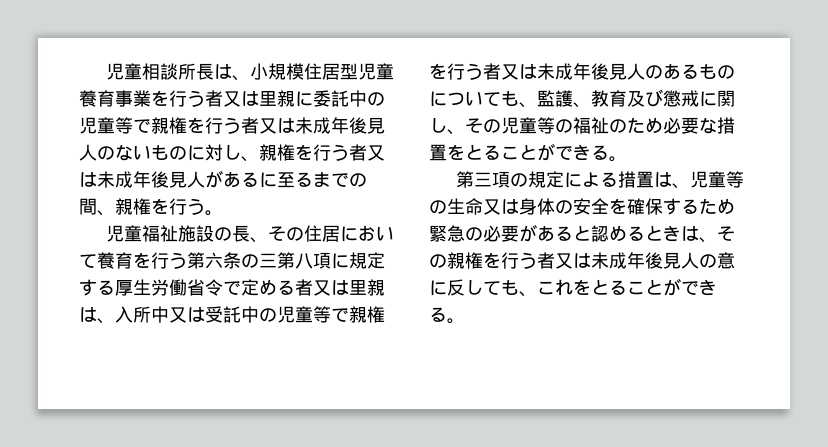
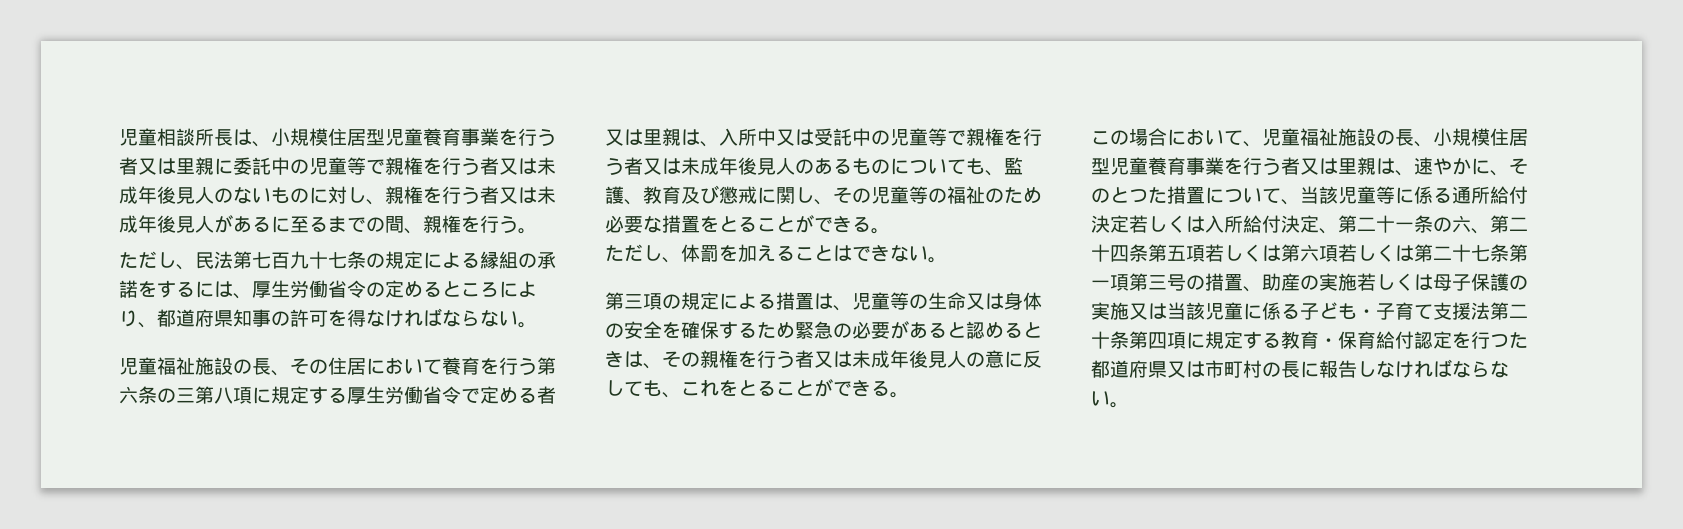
(223, 213) none -> [119,251,556,270] [119,280,537,299] [119,308,537,328] // ただし、民法第七百九十七条の規定による縁組の承諾をするには、厚生労働省令の定めるところにより、都道府県知事の許可を得なければならない。
(627, 159) none -> [605,244,947,263] // ただし、体罰を加えることはできない。
(465, 321) none -> [1091,128,1528,147] [1091,157,1528,176] [1091,186,1528,205] [1091,215,1528,234] [1091,244,1528,262] [1091,273,1528,292] [1091,302,1528,320] [1091,331,1528,349] [1091,359,1509,378] [1091,391,1129,408] // この場合において、児童福祉施設の長、小規模住居型児童養育事業を行う者又は里親は、速やかに、そのとつた措置について、当該児童等に係る通所給付決定若しくは入所給付決定、第二十一条の六、第二十四条第五項若しくは第六項若しくは第二十七条第一項第三号の措置、助産の実施若しくは母子保護の実施又は当該児童に係る子ども・子育て支援法第二十条第四項に規定する教育・保育給付認定を行つた都道府県又は市町村の長に報告しなければならない。

